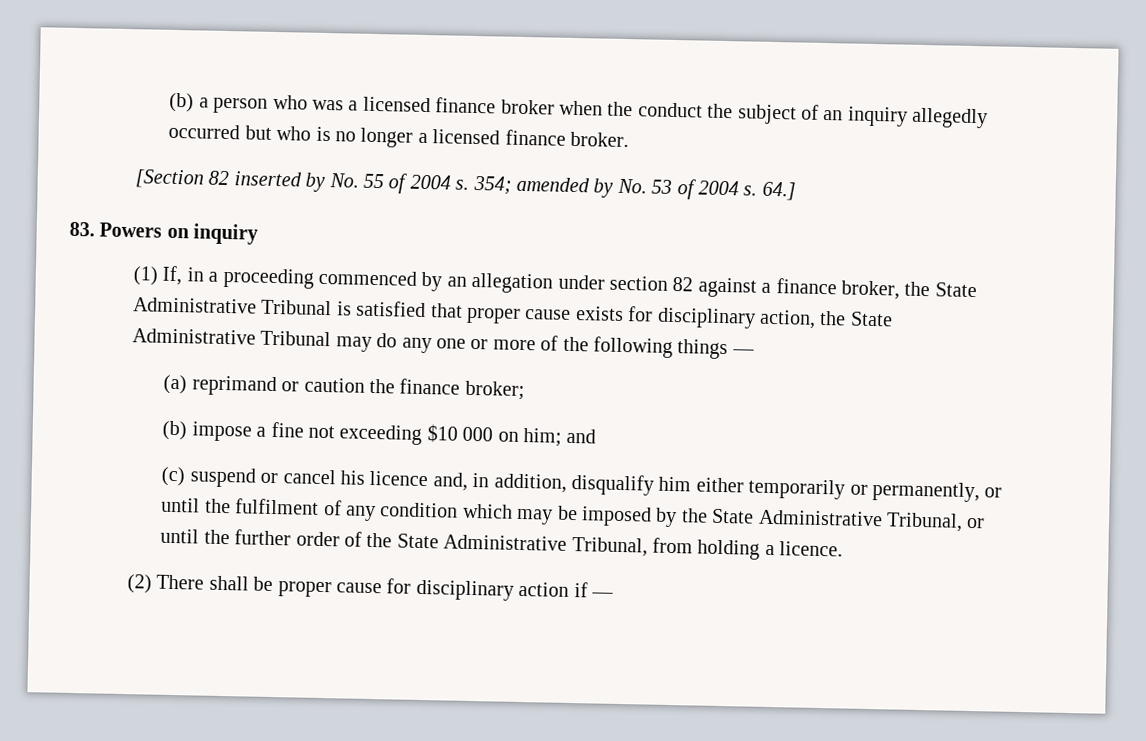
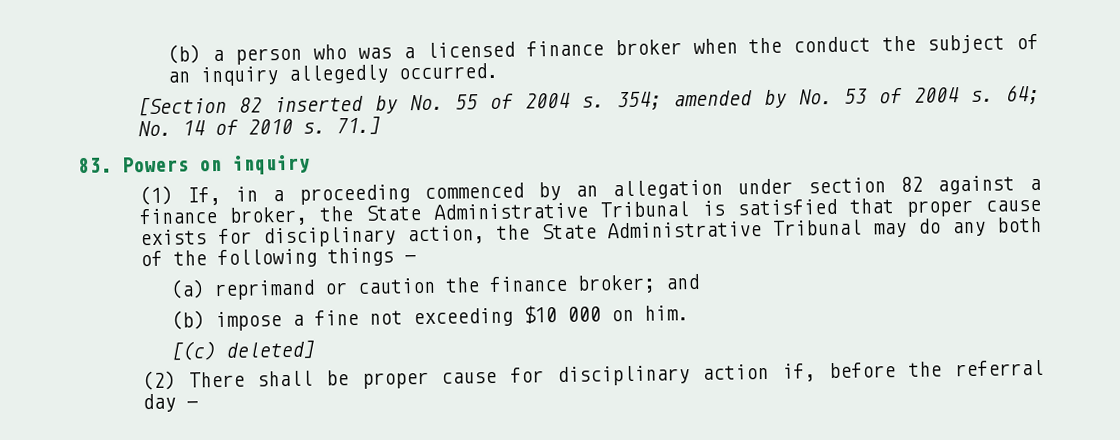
[168,123,630,148] occurred but who is no longer a licensed finance broker. -> [398,62,499,80] occurred.
[761,181,796,201] 64.] -> [1006,84,1040,105] [137,115,381,137] 64; No. 14 of 2010 s. 71.]
[435,338,536,351] one or more -> [997,216,1043,233] both
(525, 390) none -> [665,273,701,290] and
[523,428,597,447] [161,466,1003,503] [161,497,986,532] [160,528,844,560] him; and // (c) suspend or cancel his licence and, in addition, disqualify him either temporarily or permanently, or until the fulfilment of any condition which may be imposed by the State Administrative Tribunal, or until the further order of the State Administrative Tribunal, from holding a licence. -> [644,305,690,321] [171,339,317,361] him. // [(c) deleted]
[573,582,588,598] if -> [781,359,1044,382] [141,393,176,413] if, before the referral day

